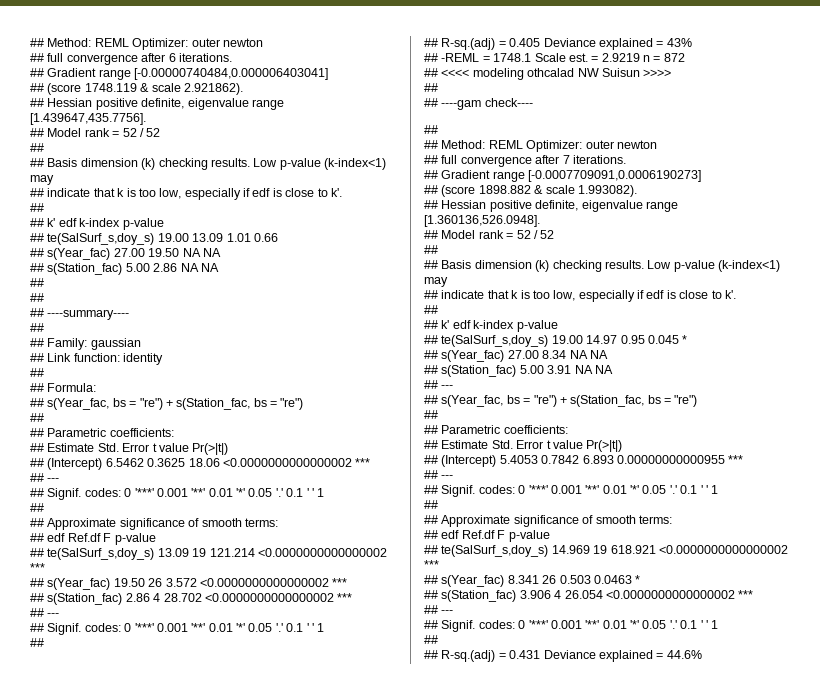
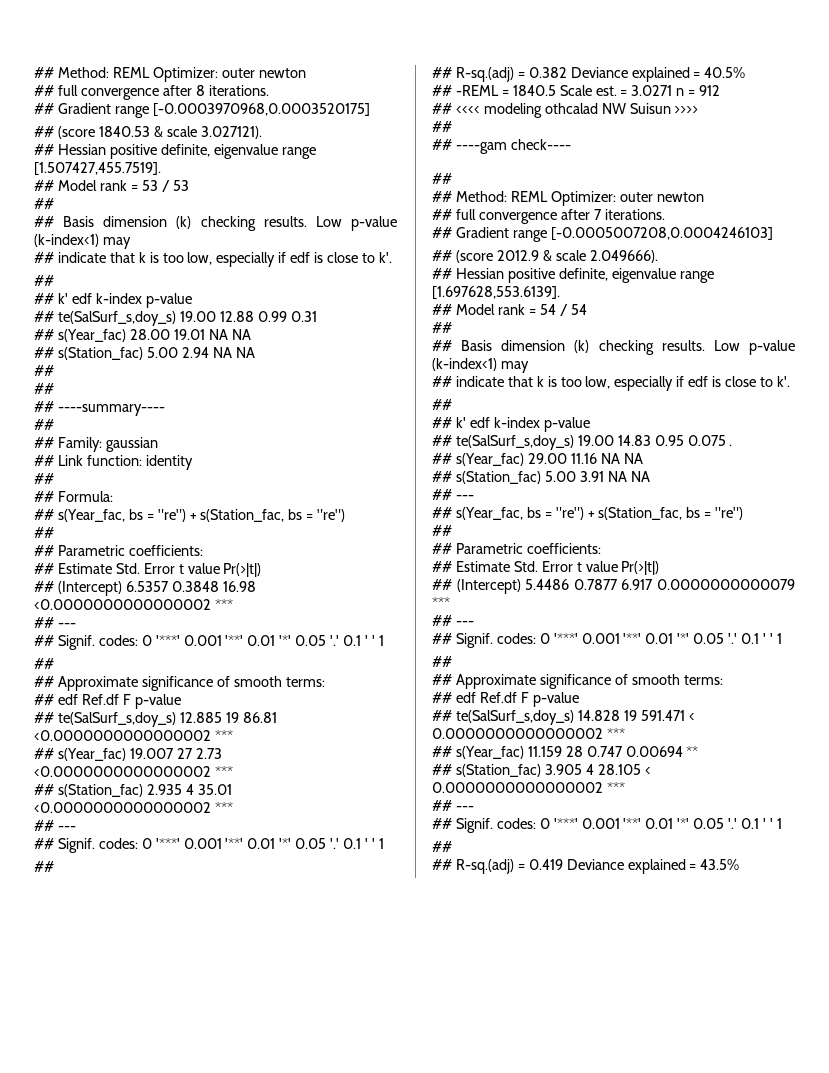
[168,53,232,62] [30,68,329,80] [30,83,243,95] [30,98,284,110] [30,113,146,125] [30,128,161,137] 6 iterations. // ## Gradient range [-0.00000740484,0.000006403041] // ## (score 1748.119 & scale 2.921862). // ## Hessian positive definite, eigenvalue range [1.439647,435.7756]. // ## Model rank = 52 / 52 -> [195,85,269,96] [34,103,370,118] [34,126,262,139] [34,144,316,159] [34,162,161,175] [34,180,190,192] 8 iterations. // ## Gradient range [-0.0003970968,0.0003520175] // ## (score 1840.53 & scale 3.027121). // ## Hessian positive definite, eigenvalue range [1.507427,455.7519]. // ## Model rank = 53 / 53
[192,233,278,242] [30,248,221,260] [30,263,178,275] 13.09 1.01 0.66 // ## s(Year_fac) 27.00 19.50 NA NA // ## s(Station_fac) 5.00 2.86 -> [219,311,317,322] [34,329,251,342] [34,347,209,360] 12.88 0.99 0.31 // ## s(Year_fac) 28.00 19.01 NA NA // ## s(Station_fac) 5.00 2.94
[105,458,220,467] 6.5462 0.3625 18.06 -> [125,581,256,592] 6.5357 0.3848 16.98
[157,548,387,557] [30,563,45,572] [30,578,197,590] 13.09 19 121.214 <0.0000000000000002 *** // ## s(Year_fac) 19.50 26 3.572 -> [179,712,277,723] [34,730,233,741] [34,748,222,761] 12.885 19 86.81 <0.0000000000000002 *** // ## s(Year_fac) 19.007 27 2.73
[125,593,202,602] 2.86 4 28.702 -> [146,784,232,795] 2.935 4 35.01
[509,38,692,50] 0.405 Deviance explained = 43% -> [528,67,746,82] 0.382 Deviance explained = 40.5%
[493,53,532,62] 1748.1 -> [512,85,556,96] 1840.5
[601,53,640,62] 2.9219 -> [631,85,673,96] 3.0271
[663,53,685,62] 872 -> [699,85,721,96] 912
[528,170,702,182] [424,185,637,197] [424,200,678,212] [424,215,540,227] [424,230,555,239] [-0.0007709091,0.0006190273] // ## (score 1898.882 & scale 1.993082). // ## Hessian positive definite, eigenvalue range [1.360136,526.0948]. // ## Model rank = 52 / 52 -> [550,227,773,240] [432,250,658,263] [432,268,714,283] [432,286,560,299] [432,304,588,316] [-0.0005007208,0.0004246103] // ## (score 2012.9 & scale 2.049666). // ## Hessian positive definite, eigenvalue range [1.697628,553.6139]. // ## Model rank = 54 / 54
[586,335,688,344] [424,350,567,362] 14.97 0.95 0.045 * // ## s(Year_fac) 27.00 8.34 -> [617,435,733,446] [432,453,597,466] 14.83 0.95 0.075 . // ## s(Year_fac) 29.00 11.16
[499,455,725,464] 5.4053 0.7842 6.893 0.00000000000955 -> [525,579,795,590] 5.4486 0.7877 6.917 0.0000000000079
[551,545,788,554] [424,560,439,569] [424,575,641,587] [424,590,735,602] 14.969 19 618.921 <0.0000000000000002 *** // ## s(Year_fac) 8.341 26 0.503 0.0463 * // ## s(Station_fac) 3.906 4 26.054 <0.0000000000000002 -> [577,710,695,721] [432,728,625,739] [432,746,699,759] [432,764,651,777] [432,782,603,793] 14.828 19 591.471 < 0.0000000000000002 *** // ## s(Year_fac) 11.159 28 0.747 0.00694 ** // ## s(Station_fac) 3.905 4 28.105 < 0.0000000000000002
[509,650,702,662] 0.431 Deviance explained = 44.6% -> [528,859,740,874] 0.419 Deviance explained = 43.5%

